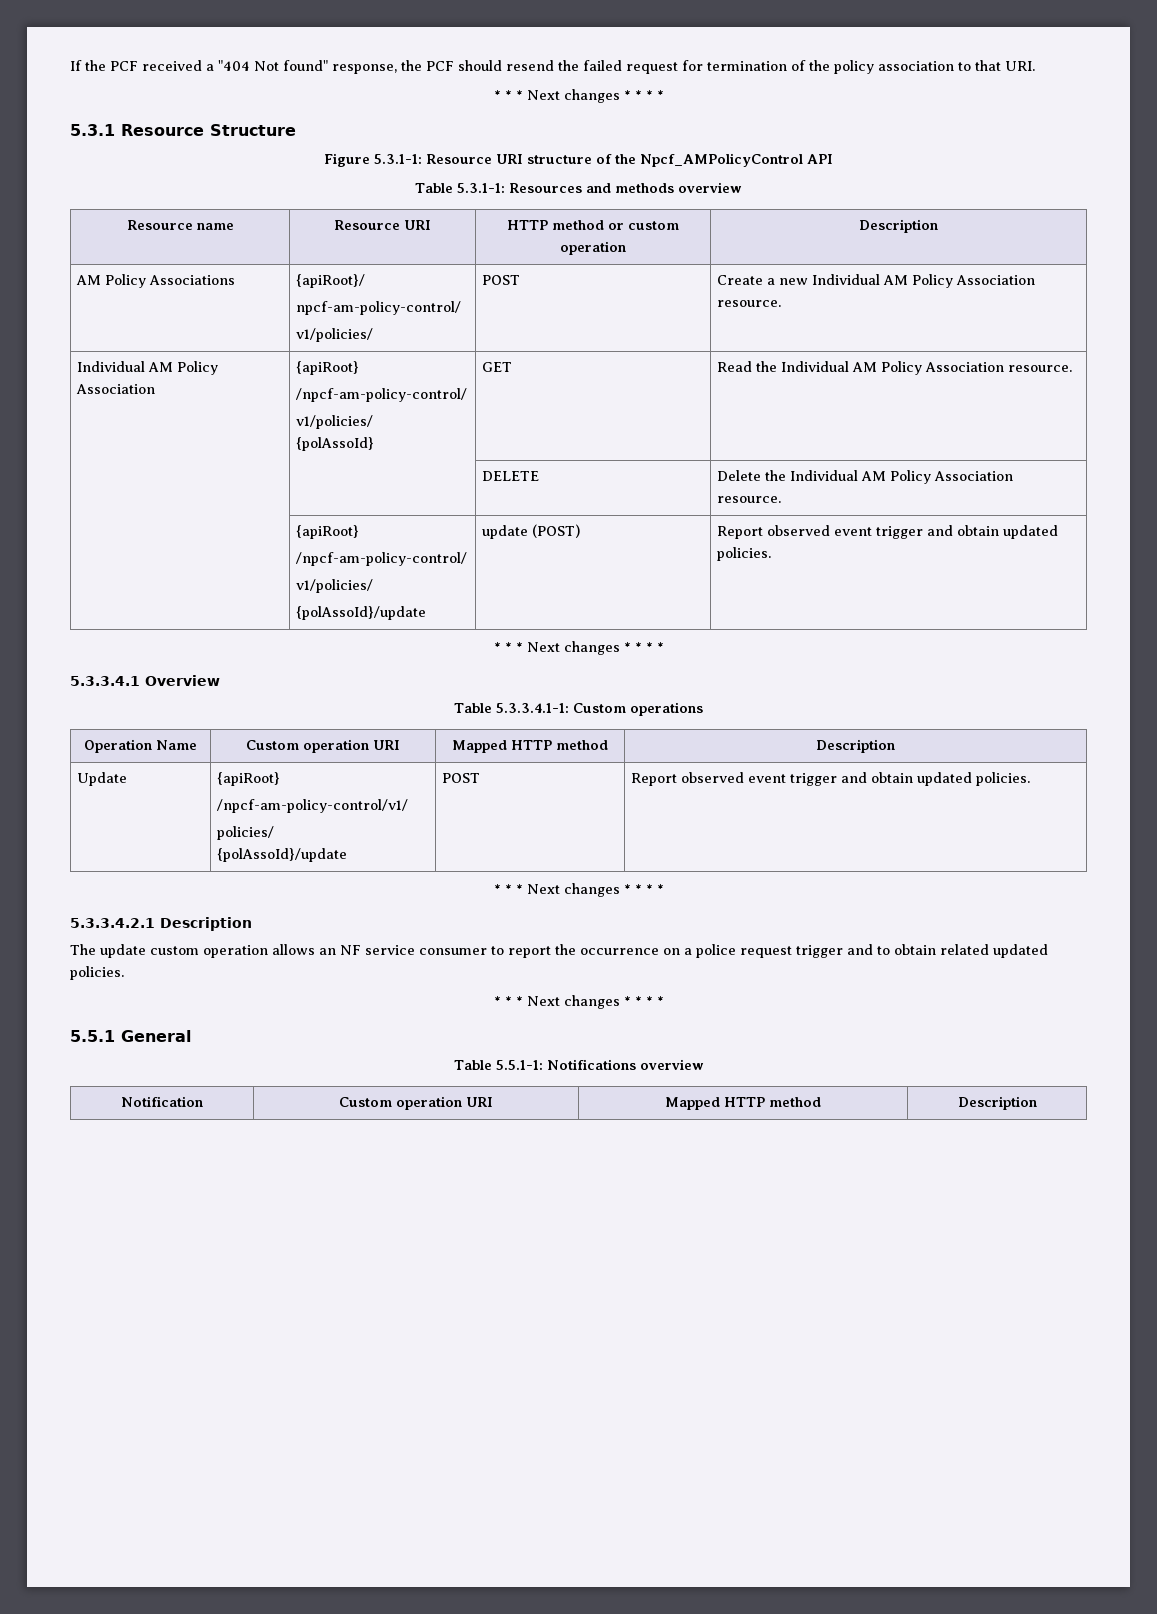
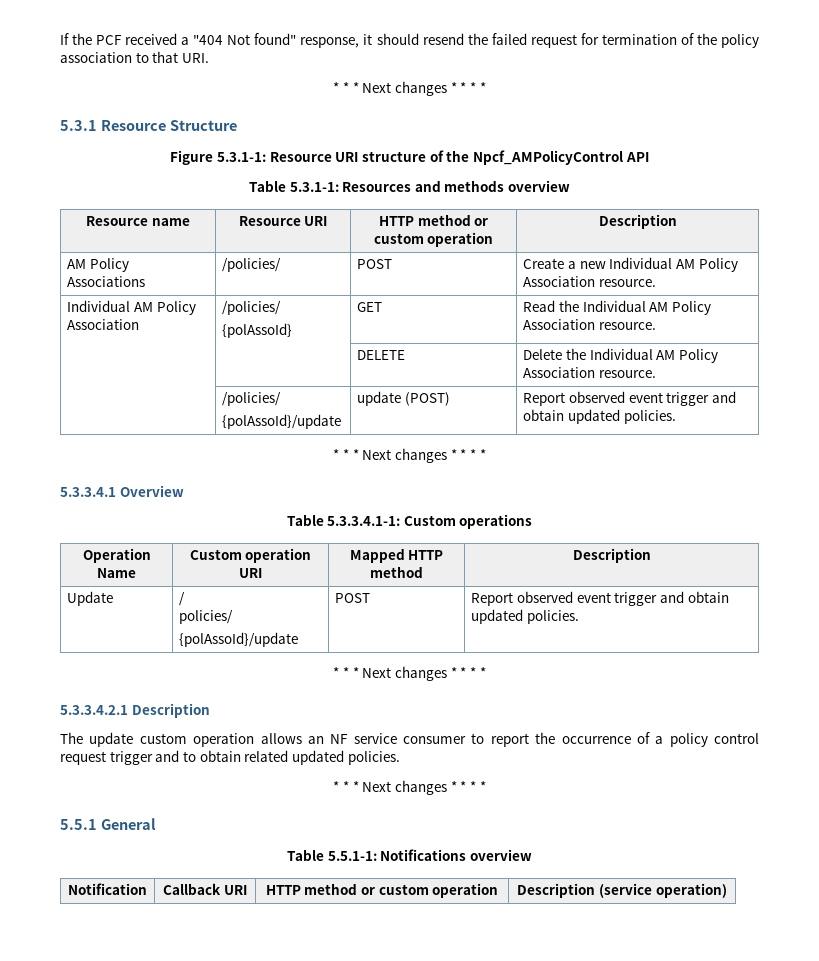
[401,60,454,71] the PCF -> [363,34,373,45] it
[295,274,365,288] [295,301,461,315] [295,328,373,342] {apiRoot}/ // npcf-am-policy-control/ // v1/policies/ -> [222,258,282,272] /policies/
[295,361,359,375] [295,388,467,402] [295,415,373,429] {apiRoot} // /npcf-am-policy-control/ // v1/policies/ -> [222,301,282,315] /policies/
[295,525,359,539] [295,552,467,566] [295,579,373,593] {apiRoot} // /npcf-am-policy-control/ // v1/policies/ -> [222,392,282,406] /policies/
[216,772,280,786] [216,799,408,813] {apiRoot} // /npcf-am-policy-control/v1/ -> [179,592,186,606] /
[663,944,736,958] on a police -> [636,732,759,747] of a policy control
[339,1096,494,1110] [665,1097,821,1110] [957,1096,1037,1110] Custom operation URI | Mapped HTTP method | Description -> [163,883,247,895] [265,883,499,898] [517,883,727,898] Callback URI | HTTP method or custom operation | Description (service operation)

